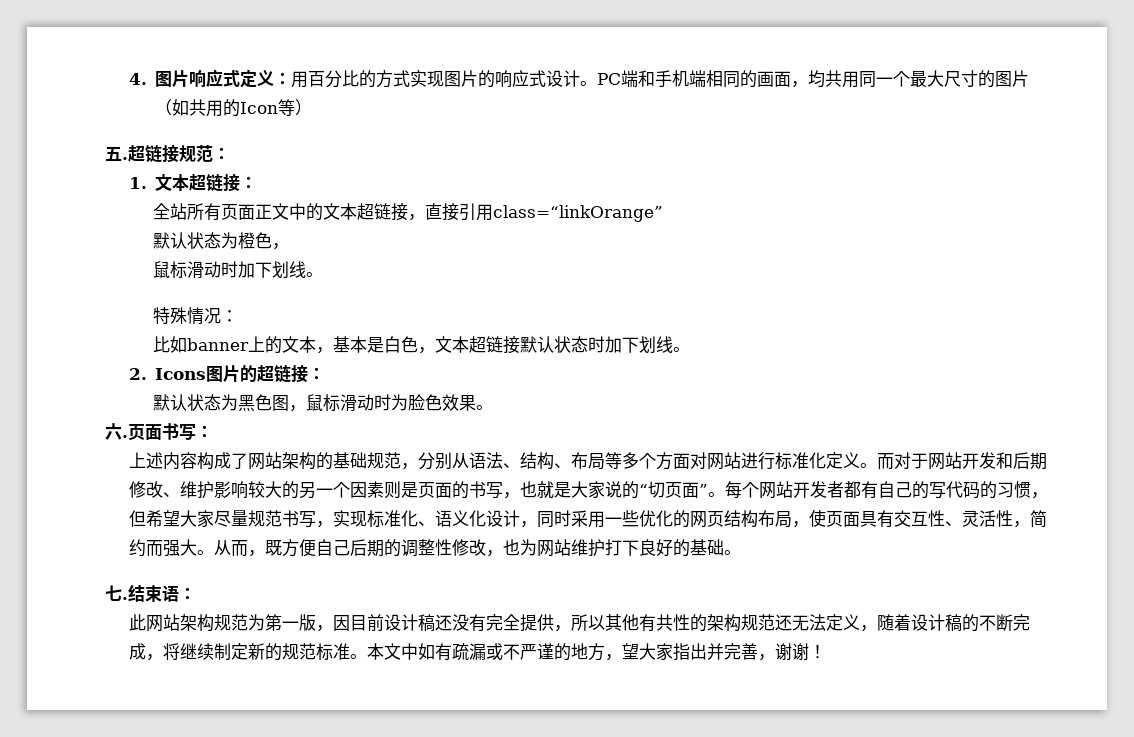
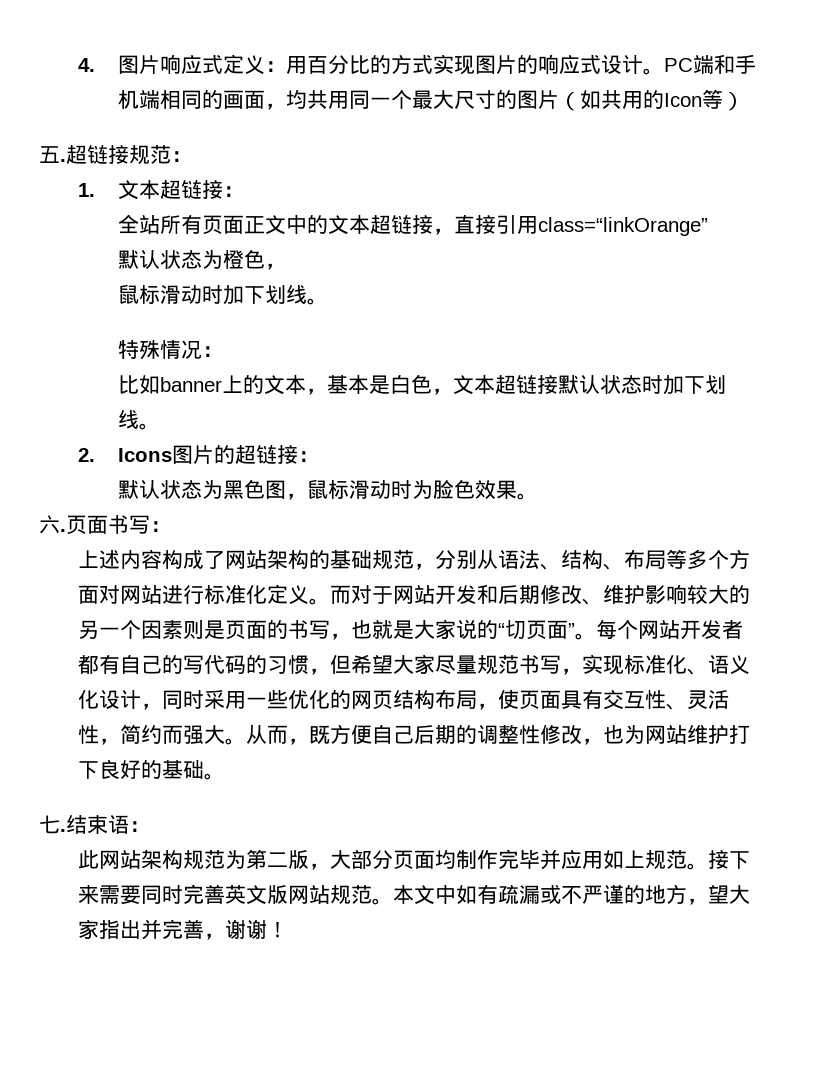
[281,614,1030,632] [128,643,350,661] 一版，因目前设计稿还没有完全提供，所以其他有共性的架构规范还无法定义，随着设计稿的不断完成，将继续制定新的规范标准 -> [267,849,751,870] [78,884,373,905] 二版，大部分页面均制作完毕并应用如上规范。接下来需要同时完善英文版网站规范

